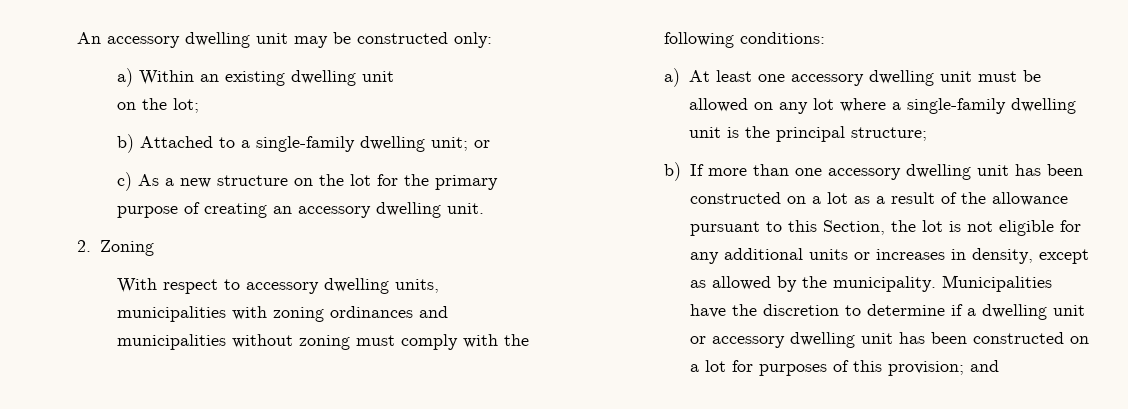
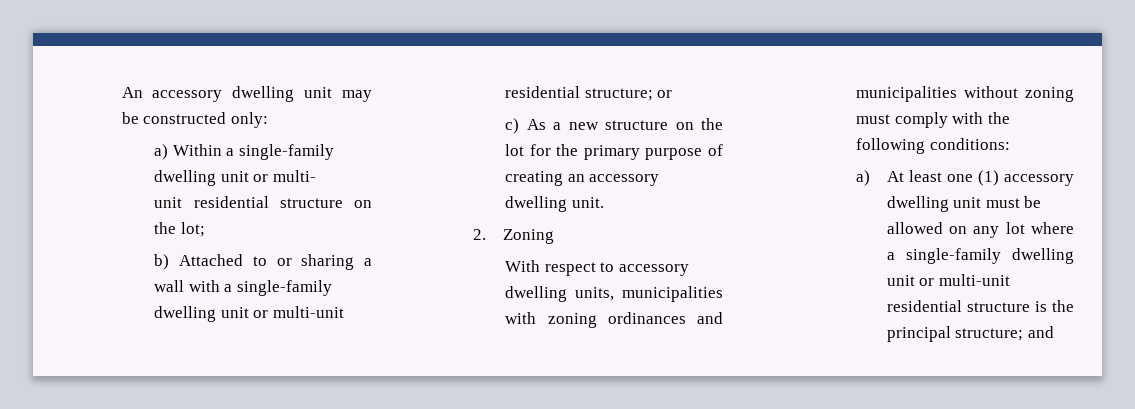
[200,70,395,86] an existing dwelling unit // -> [226,144,335,160] [154,170,317,186] [154,196,343,208] a single-family dwelling unit or multi- // unit residential structure
[241,136,469,152] a single-family dwelling unit; -> [276,254,372,270] [154,280,333,296] [154,306,345,322] [505,86,653,101] or sharing a wall with a single-family dwelling unit or multi-unit residential structure;
(786, 78) none -> [977,170,999,186] (1)
(722, 132) none -> [919,274,1010,286] [886,300,1030,312] or multi-unit residential structure
[664,162,1084,181] [690,192,1069,206] [690,220,1082,236] [690,248,1090,264] [690,275,1053,292] [690,304,1086,320] [690,332,1090,348] [690,360,965,376] // b) If more than one accessory dwelling unit has been constructed on a lot as a result of the allowance pursuant to this Section, the lot is not eligible for any additional units or increases in density, except as allowed by the municipality. Municipalities have the discretion to determine if a dwelling unit or accessory dwelling unit has been constructed on a lot for purposes of this provision; -> (1024, 334) none

